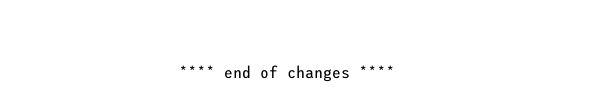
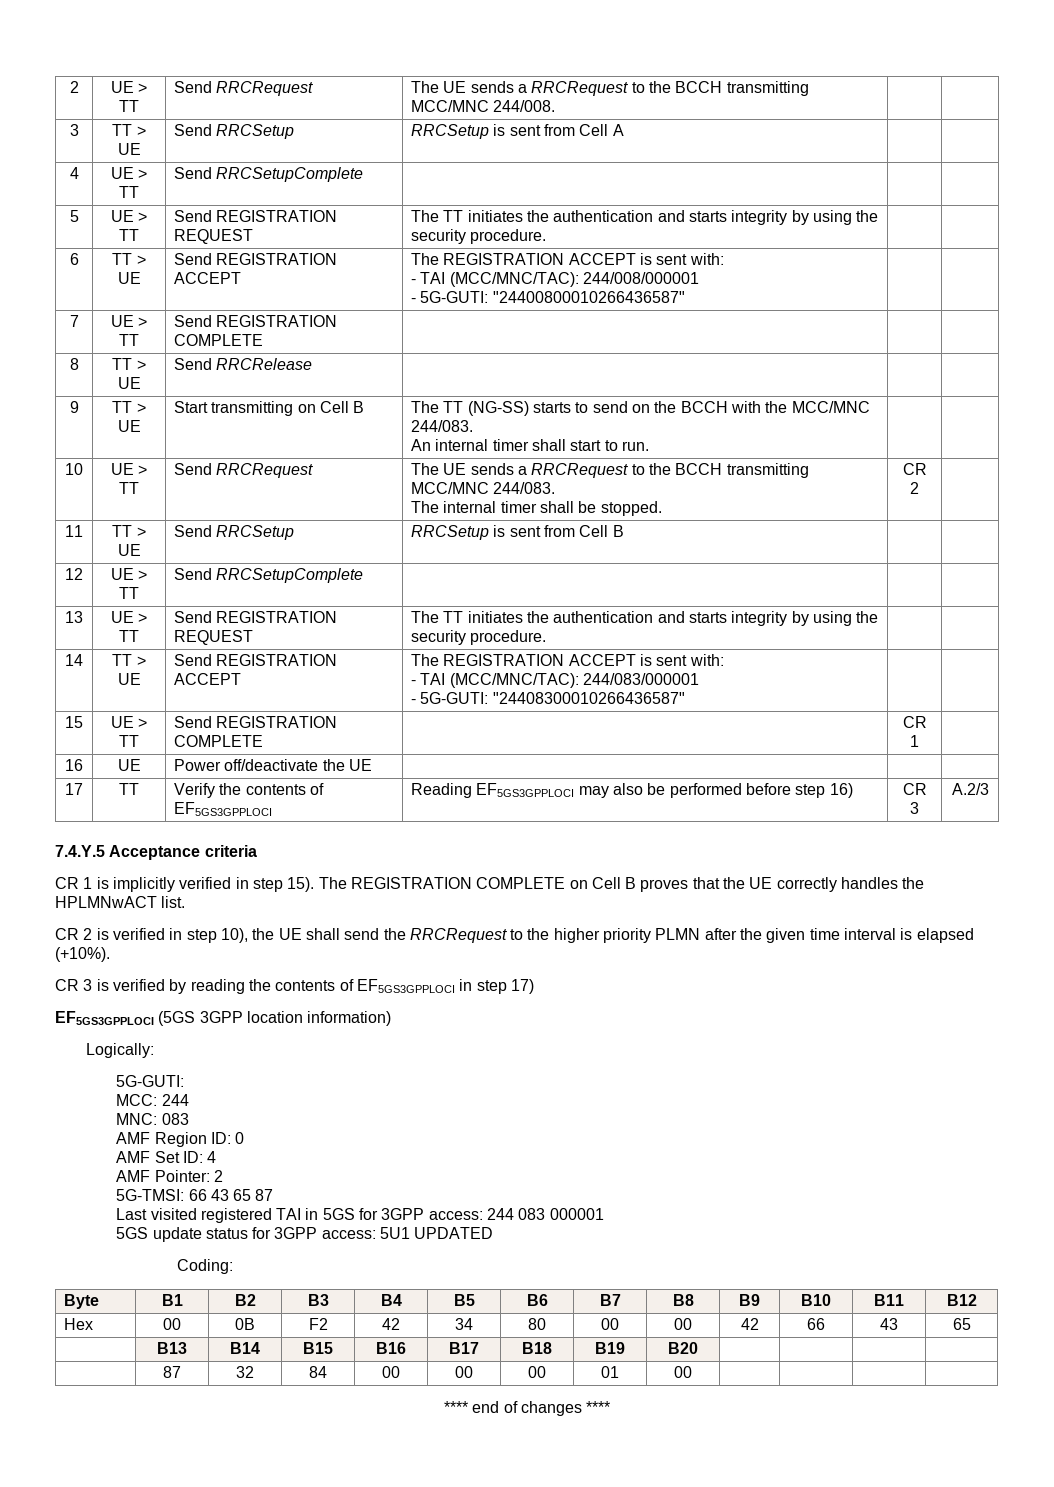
(178, 71) none -> [69,81,79,93] [110,81,148,93] [119,100,139,112] [174,81,314,96] [411,81,809,96] [411,100,556,112] [69,124,79,136] [112,124,146,136] [117,143,141,155] [174,124,295,139] [411,124,624,139] [69,167,79,179] [110,167,148,179] [119,186,139,198] [174,167,364,182] [69,210,79,222] [110,210,148,222] [119,229,139,241] [174,210,338,222] [174,229,254,244] [411,210,879,225] [411,229,547,244] [69,253,79,265] [112,253,146,265] [117,272,141,284] [174,253,338,265] [174,272,242,284] [411,253,724,265] [411,272,700,287] [411,291,685,303] [69,315,79,327] [110,315,148,327] [119,334,139,346] [174,315,338,327] [174,334,264,346] [69,358,79,370] [112,358,146,370] [117,377,141,389] [174,358,313,370] [69,401,79,413] [112,401,146,413] [117,420,141,432] [174,401,365,416] [411,401,870,416] [411,420,474,432] [411,439,649,451] [65,463,83,475] [110,463,148,475] [119,482,139,494] [174,463,314,478] [411,463,809,478] [411,482,556,494] [411,501,662,516] [902,463,927,475] [910,482,919,494] [65,525,83,537] [112,525,146,537] [117,544,141,556] [174,525,295,540] [411,525,624,540] [65,568,83,580] [110,568,148,580] [119,587,139,599] [174,568,364,583] [65,611,83,623] [110,611,148,623] [119,630,139,642] [174,611,338,623] [174,630,254,645] [411,611,879,626] [411,630,547,645] [65,654,83,666] [112,654,146,666] [117,673,141,685] [174,654,338,666] [174,673,242,685] [411,654,724,666] [411,673,700,688] [411,692,685,704] [65,716,83,728] [110,716,148,728] [119,735,139,747] [174,716,338,728] [174,735,264,747] [902,716,927,728] [910,735,919,747] [65,759,83,771] [117,759,141,771] [174,759,373,771] [65,783,83,795] [119,783,139,795] [174,783,325,798] [174,802,273,816] [411,783,853,798] [902,783,927,795] [910,802,919,814] [951,783,989,795] [55,845,257,860] [55,877,925,892] [55,896,186,908] [55,928,974,943] [55,947,110,962] [55,979,534,994] [55,1011,392,1026] [85,1043,154,1058] [116,1075,185,1087] [116,1094,189,1106] [116,1113,189,1125] [116,1132,245,1147] [116,1151,217,1163] [116,1170,223,1182] [116,1189,274,1201] [116,1208,604,1223] [116,1227,494,1242] [177,1259,234,1274] [64,1294,100,1309] [161,1294,183,1306] [234,1294,256,1306] [307,1294,329,1306] [380,1294,402,1306] [453,1294,475,1306] [526,1294,548,1306] [599,1294,621,1306] [672,1294,694,1306] [739,1294,760,1306] [801,1294,831,1306] [874,1294,904,1306] [946,1294,977,1306] [64,1318,94,1330] [163,1318,181,1330] [235,1318,255,1330] [308,1318,328,1330] [382,1318,400,1330] [455,1318,473,1330] [528,1318,546,1330] [601,1318,619,1330] [674,1318,692,1330] [740,1318,759,1330] [807,1318,825,1330] [880,1318,898,1330] [952,1318,971,1330] [157,1342,187,1354] [230,1342,260,1354] [303,1342,333,1354] [376,1342,406,1354] [449,1342,479,1354] [522,1342,552,1354] [595,1342,625,1354] [668,1342,698,1354] [163,1366,181,1378] [236,1366,254,1378] [309,1366,327,1378] [382,1366,400,1378] [455,1366,473,1378] [528,1366,546,1378] [601,1366,619,1378] [674,1366,692,1378] 2 | UE > TT | Send RRCRequest | The UE sends a RRCRequest to the BCCH transmitting MCC/MNC 244/008. | | // 3 | TT > UE | Send RRCSetup | RRCSetup is sent from Cell A | | // 4 | UE > TT | Send RRCSetupComplete | | | // 5 | UE > TT | Send REGISTRATION REQUEST | The TT initiates the authentication and starts integrity by using the security procedure. | | // 6 | TT > UE | Send REGISTRATION ACCEPT | The REGISTRATION ACCEPT is sent with: // - TAI (MCC/MNC/TAC): 244/008/000001 // - 5G-GUTI: "24400800010266436587" | | // 7 | UE > TT | Send REGISTRATION COMPLETE | | | // 8 | TT > UE | Send RRCRelease | | | // 9 | TT > UE | Start transmitting on Cell B | The TT (NG-SS) starts to send on the BCCH with the MCC/MNC 244/083. // An internal timer shall start to run. | | // 10 | UE > TT | Send RRCRequest | The UE sends a RRCRequest to the BCCH transmitting MCC/MNC 244/083. // The internal timer shall be stopped. | CR 2 | // 11 | TT > UE | Send RRCSetup | RRCSetup is sent from Cell B | | // 12 | UE > TT | Send RRCSetupComplete | | | // 13 | UE > TT | Send REGISTRATION REQUEST | The TT initiates the authentication and starts integrity by using the security procedure. | | // 14 | TT > UE | Send REGISTRATION ACCEPT | The REGISTRATION ACCEPT is sent with: // - TAI (MCC/MNC/TAC): 244/083/000001 // - 5G-GUTI: "24408300010266436587" | | // 15 | UE > TT | Send REGISTRATION COMPLETE | | CR 1 | // 16 | UE | Power off/deactivate the UE | | | // 17 | TT | Verify the contents of EF5GS3GPPLOCI | Reading EF5GS3GPPLOCI may also be performed before step 16) | CR 3 | A.2/3 // 7.4.Y.5 Acceptance criteria // CR 1 is implicitly verified in step 15). The REGISTRATION COMPLETE on Cell B proves that the UE correctly handles the HPLMNwACT list. // CR 2 is verified in step 10), the UE shall send the RRCRequest to the higher priority PLMN after the given time interval is elapsed (+10%). // CR 3 is verified by reading the contents of EF5GS3GPPLOCI in step 17) // EF5GS3GPPLOCI (5GS 3GPP location information) // Logically: // 5G-GUTI: // MCC: 244 // MNC: 083 // AMF Region ID: 0 // AMF Set ID: 4 // AMF Pointer: 2 // 5G-TMSI: 66 43 65 87 // Last visited registered TAI in 5GS for 3GPP access: 244 083 000001 // 5GS update status for 3GPP access: 5U1 UPDATED // Coding: // Byte | B1 | B2 | B3 | B4 | B5 | B6 | B7 | B8 | B9 | B10 | B11 | B12 // Hex | 00 | 0B | F2 | 42 | 34 | 80 | 00 | 00 | 42 | 66 | 43 | 65 // | B13 | B14 | B15 | B16 | B17 | B18 | B19 | B20 | | | | // | 87 | 32 | 84 | 00 | 00 | 00 | 01 | 00 | | | | //

